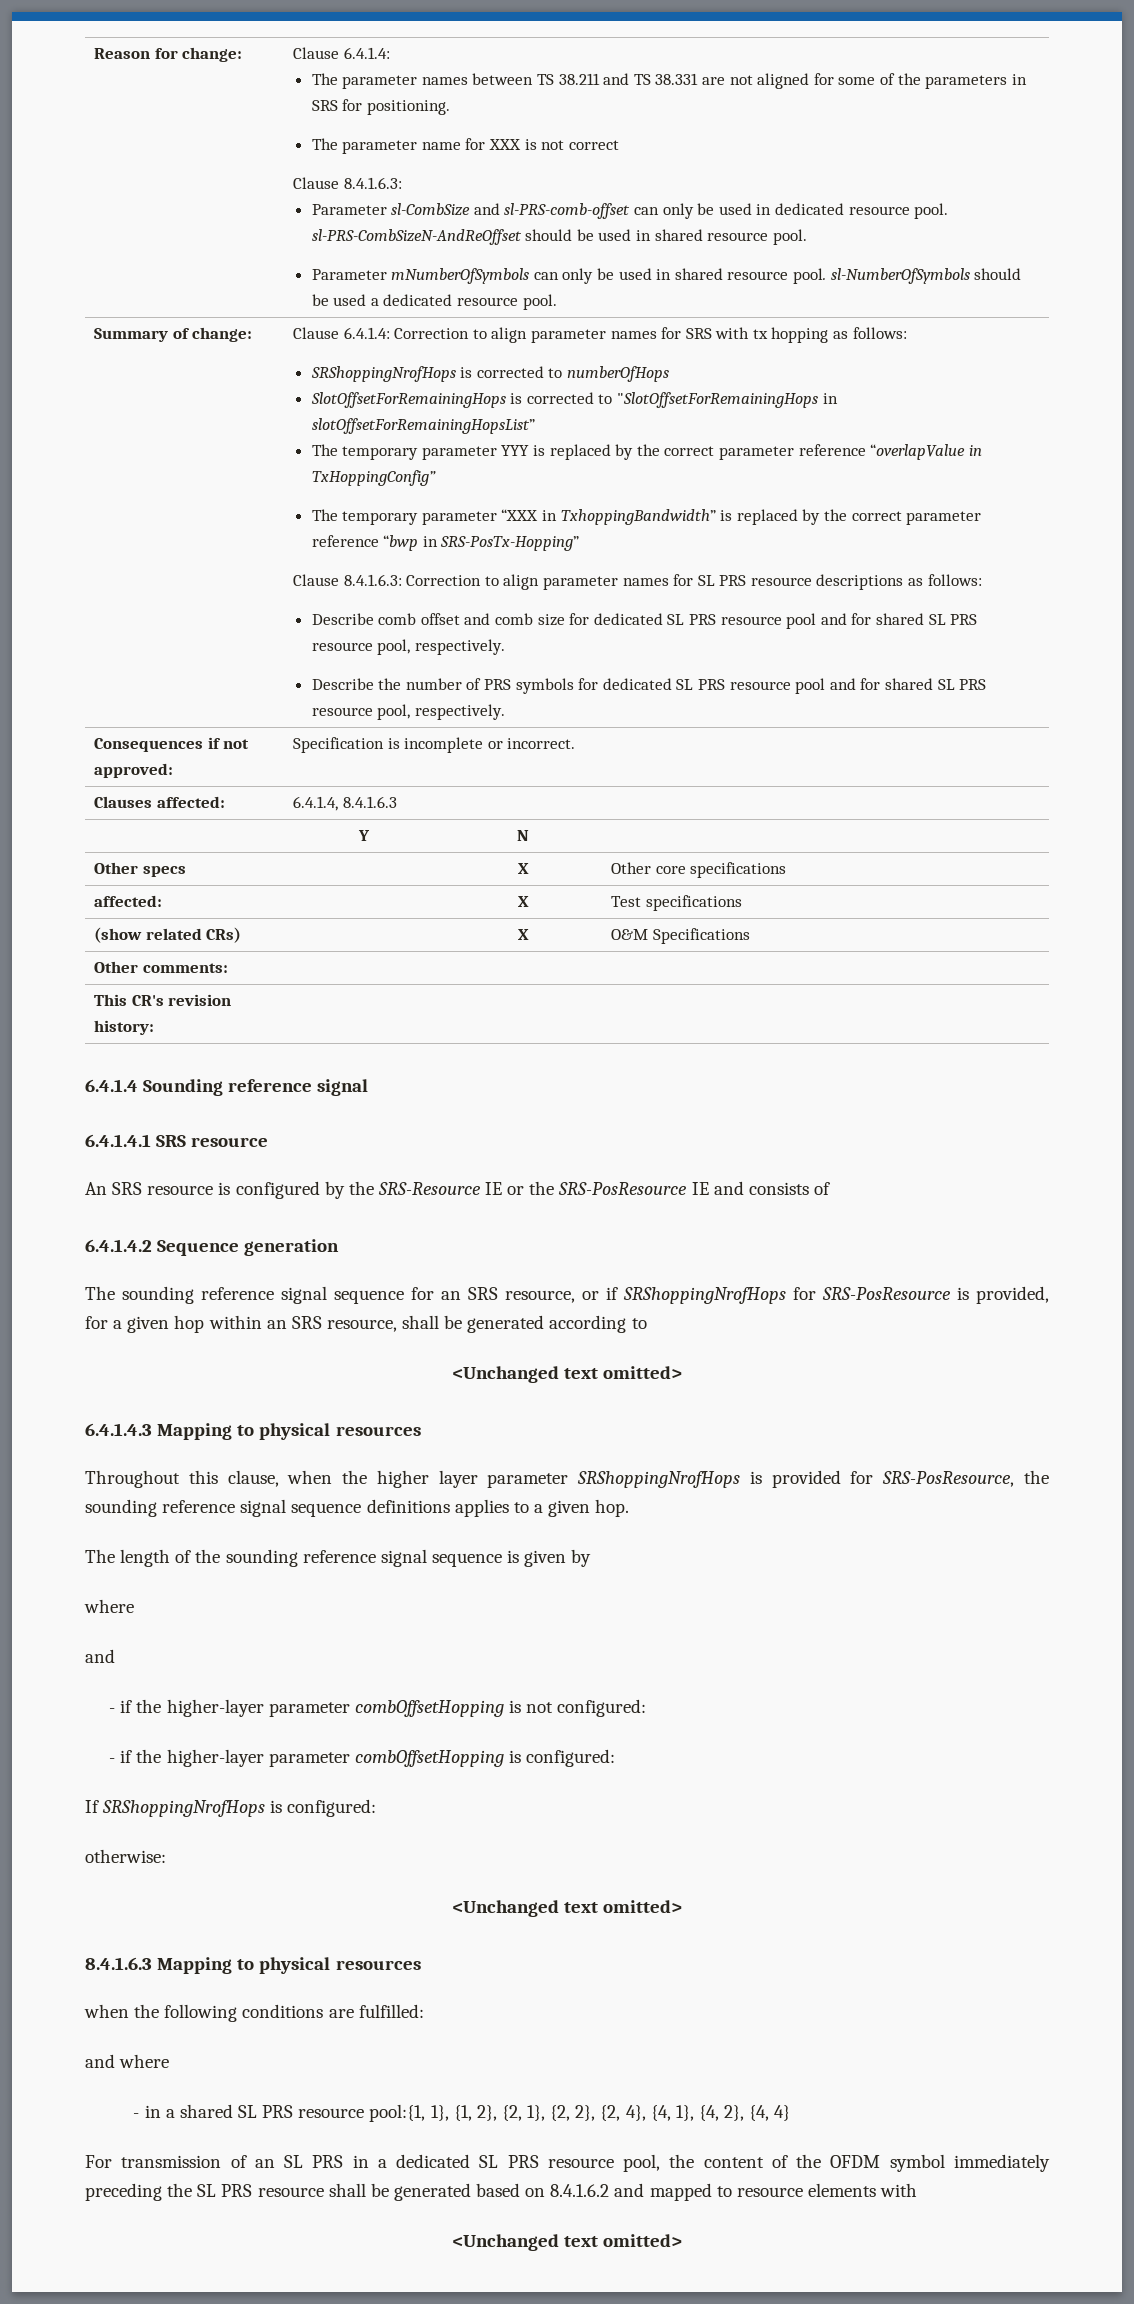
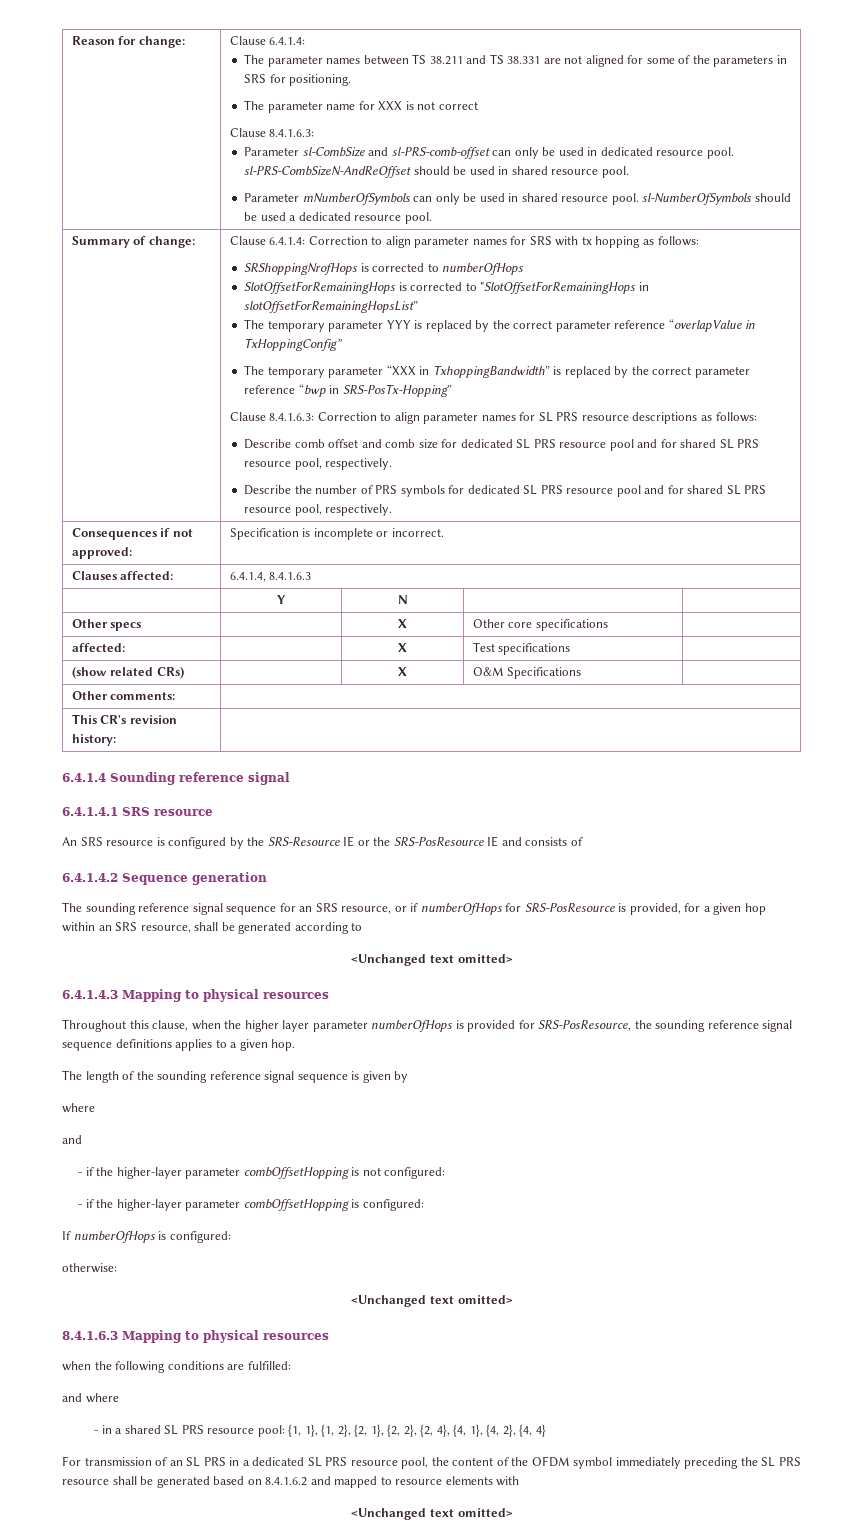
[623,1287,786,1304] SRShoppingNrofHops -> [420,903,503,915] numberOfHops
[577,1471,741,1488] SRShoppingNrofHops -> [371,1020,454,1032] numberOfHops
[102,1800,266,1817] SRShoppingNrofHops -> [73,1231,156,1243] numberOfHops
[369,2104,426,2122] pool:{1, -> [257,1424,302,1437] pool: {1,

